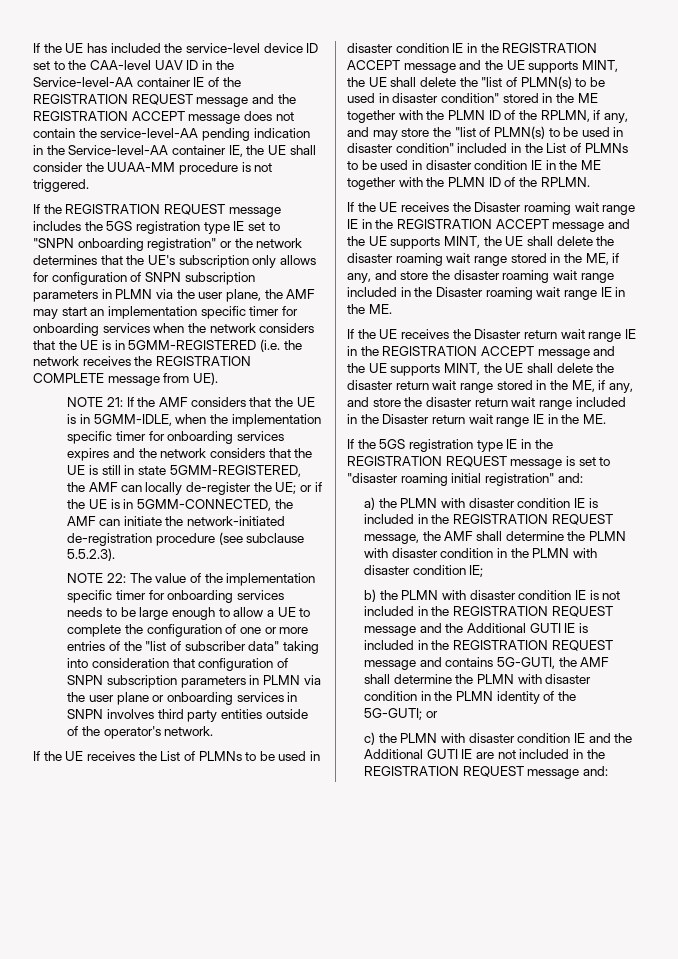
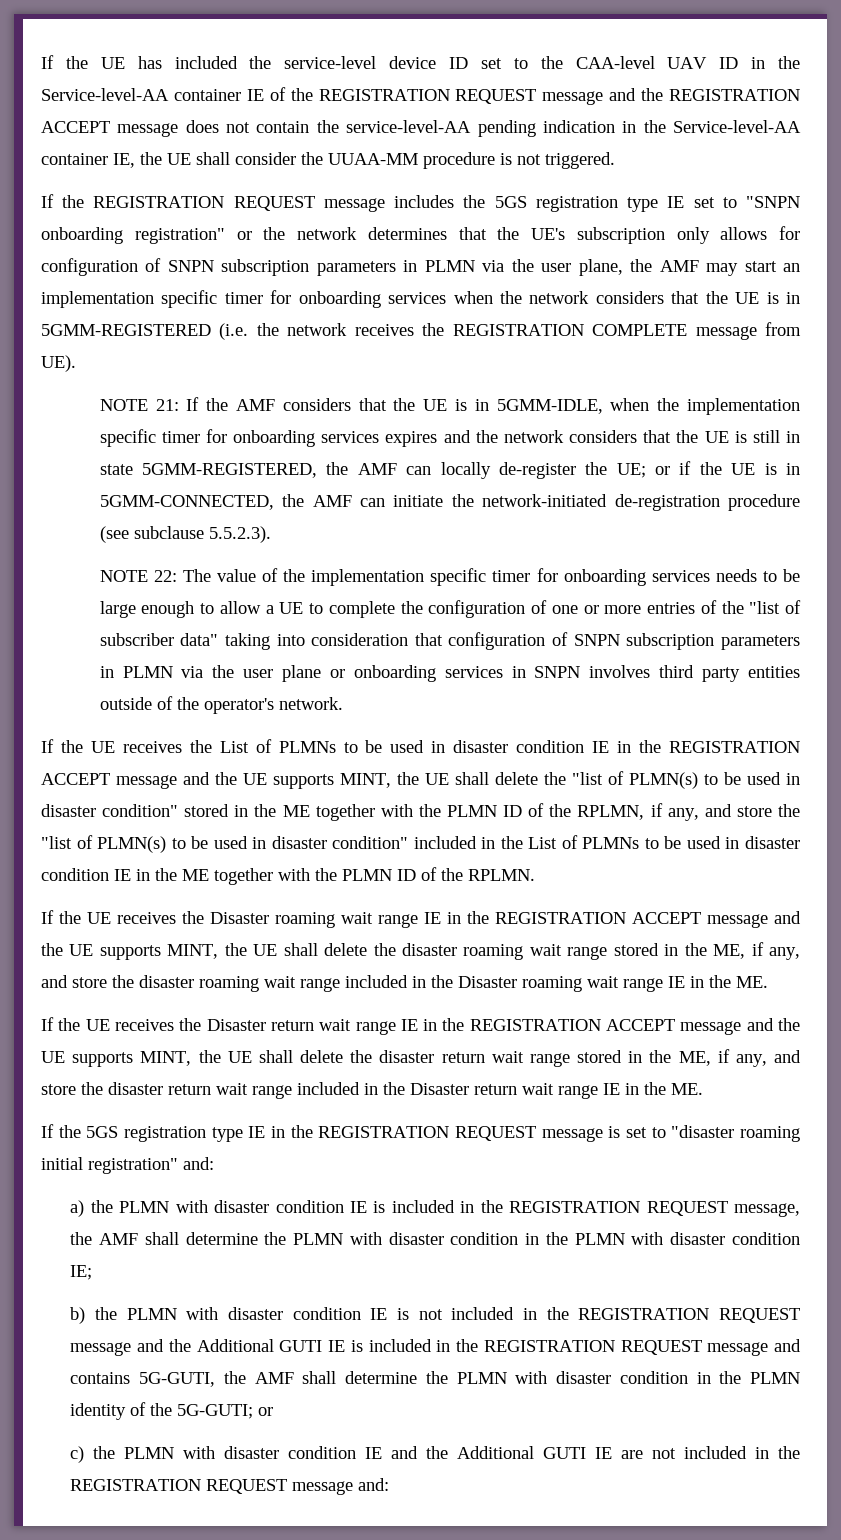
[372,130,398,140] may -> (732, 810) none

